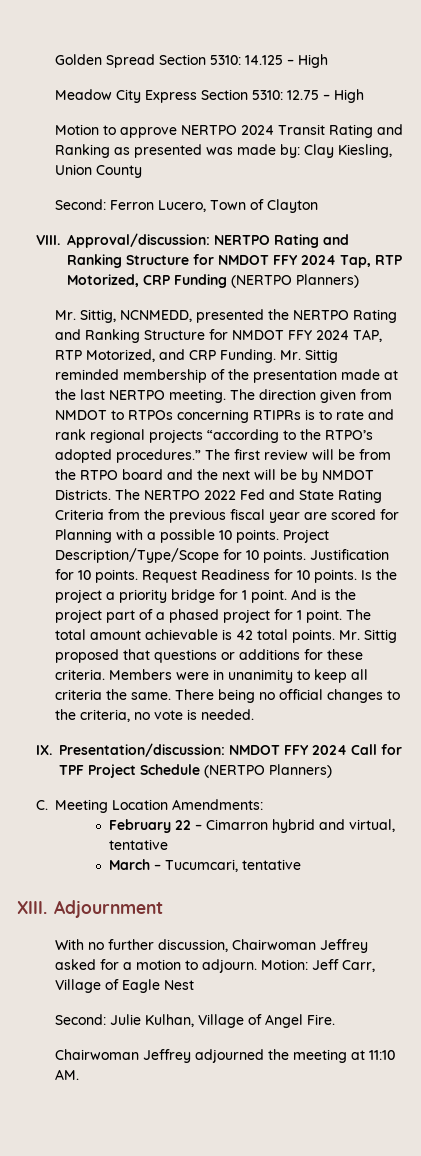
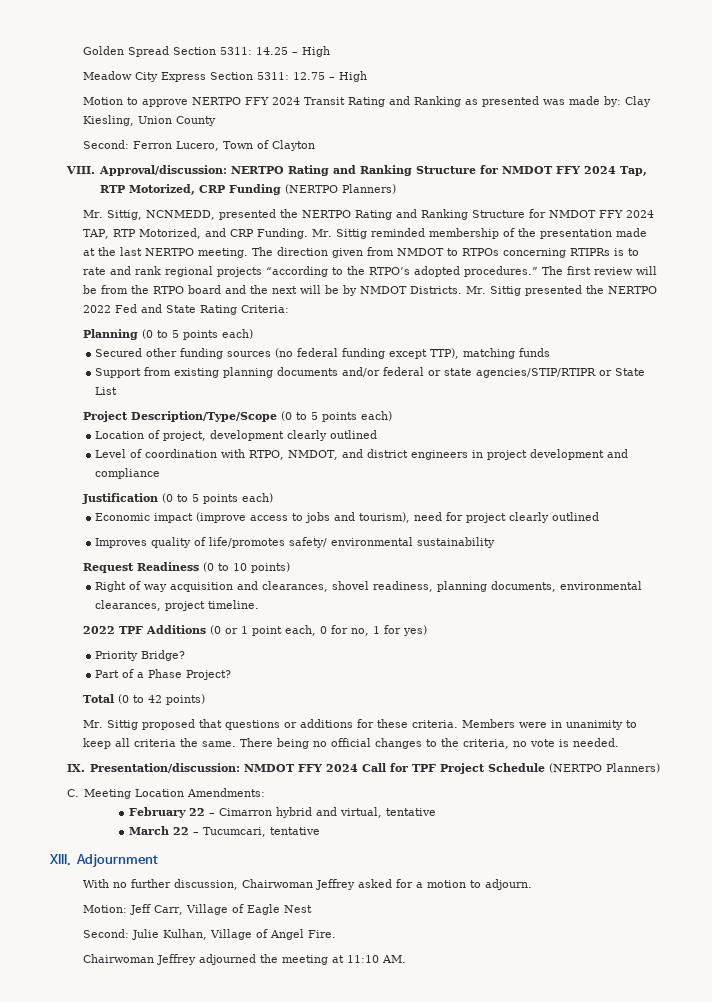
[210,55,284,65] 5310: 14.125 -> [220,47,289,55] 5311: 14.25
[252,90,284,100] 5310: -> [257,72,290,80] 5311:
(238, 130) none -> [245,97,270,105] FFY
[115,489,141,500] The -> [466,285,605,296] Mr. Sittig presented the
[55,509,400,523] [55,529,330,543] [55,548,390,563] [55,569,398,583] [55,589,357,603] [55,609,372,623] [55,629,336,643] Criteria from the previous fiscal year are scored for Planning with a possible 10 points. Project Description/Type/Scope for 10 points. Justification for 10 points. Request Readiness for 10 points. Is the project a priority bridge for 1 point. And is the project part of a phased project for 1 point. The total amount achievable is 42 total points. -> [241,305,290,313] [83,329,254,340] [95,348,551,359] [95,367,646,378] [95,387,118,395] [83,411,393,422] [95,430,378,441] [95,449,629,460] [95,468,161,479] [82,493,274,504] [95,512,600,523] [95,537,496,548] [83,562,291,573] [95,581,643,592] [95,600,260,611] [83,625,428,636] [95,650,186,661] [95,669,232,680] [83,694,206,705] Criteria: // Planning (0 to 5 points each) // Secured other funding sources (no federal funding except TTP), matching funds // Support from existing planning documents and/or federal or state agencies/STIP/RTIPR or State List // Project Description/Type/Scope (0 to 5 points each) // Location of project, development clearly outlined // Level of coordination with RTPO, NMDOT, and district engineers in project development and compliance // Justification (0 to 5 points each) // Economic impact (improve access to jobs and tourism), need for project clearly outlined // Improves quality of life/promotes safety/ environmental sustainability // Request Readiness (0 to 10 points) // Right of way acquisition and clearances, shovel readiness, planning documents, environmental clearances, project timeline. // 2022 TPF Additions (0 or 1 point each, 0 for no, 1 for yes) // Priority Bridge? // Part of a Phase Project? // Total (0 to 42 points) //
(151, 864) none -> [172,827,189,835] 22
(258, 966) none -> (533, 884) //

